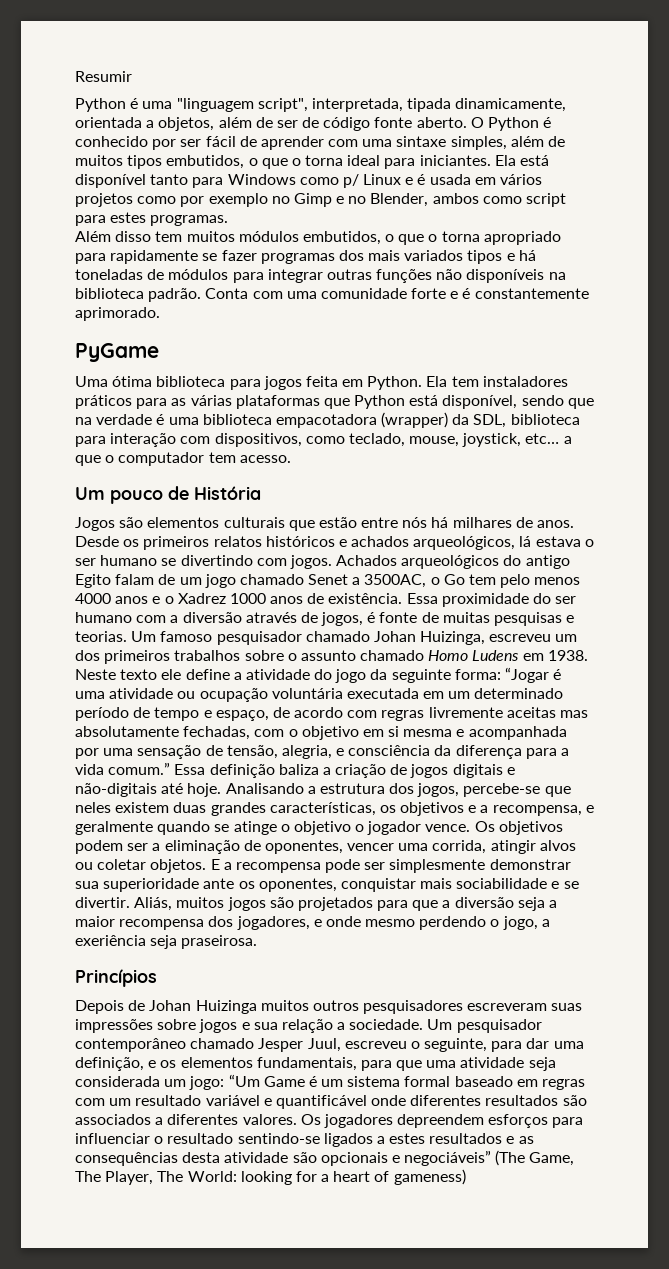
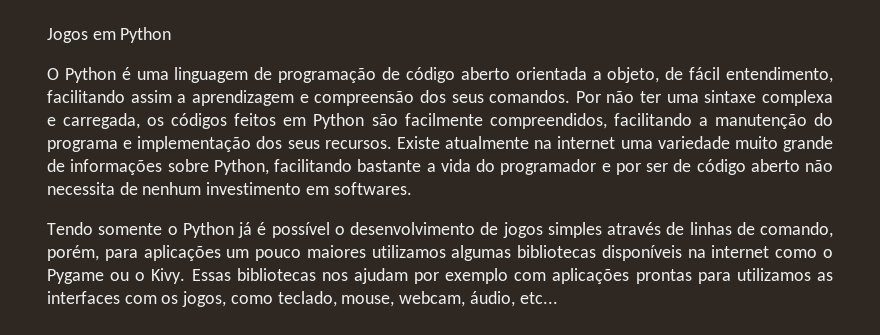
[75,71,132,82] [75,98,567,112] [75,117,552,131] [75,136,566,150] [75,155,550,169] [75,174,543,188] [75,193,567,207] [75,212,229,226] [75,231,561,245] [75,250,536,264] [75,269,566,283] [75,288,589,302] [75,307,160,321] [75,343,159,362] [75,376,568,390] [75,395,594,409] [75,412,580,428] [75,433,572,447] [75,452,291,466] [75,486,261,504] [75,517,575,531] [75,536,594,550] [75,555,570,569] [75,574,581,588] [75,593,577,607] [75,612,575,626] [75,631,578,645] [75,650,588,664] [75,667,562,683] [75,688,564,702] [75,707,589,721] [75,726,567,740] [75,745,570,759] [75,762,515,778] [75,783,571,797] [75,802,594,816] [75,821,563,835] [75,840,576,854] [75,859,571,873] [75,878,579,892] [75,897,558,911] [75,916,550,930] [75,935,258,949] [75,969,157,987] [75,1000,583,1014] [75,1019,542,1033] [75,1038,584,1052] [75,1057,556,1071] [75,1074,586,1090] [75,1095,587,1109] [75,1114,584,1128] [75,1133,534,1147] [75,1150,575,1166] [75,1169,466,1185] Resumir // Python é uma "linguagem script", interpretada, tipada dinamicamente, orientada a objetos, além de ser de código fonte aberto. O Python é conhecido por ser fácil de aprender com uma sintaxe simples, além de muitos tipos embutidos, o que o torna ideal para iniciantes. Ela está disponível tanto para Windows como p/ Linux e é usada em vários projetos como por exemplo no Gimp e no Blender, ambos como script para estes programas. // Além disso tem muitos módulos embutidos, o que o torna apropriado para rapidamente se fazer programas dos mais variados tipos e há toneladas de módulos para integrar outras funções não disponíveis na biblioteca padrão. Conta com uma comunidade forte e é constantemente aprimorado. // PyGame // Uma ótima biblioteca para jogos feita em Python. Ela tem instaladores práticos para as várias plataformas que Python está disponível, sendo que na verdade é uma biblioteca empacotadora (wrapper) da SDL, biblioteca para interação com dispositivos, como teclado, mouse, joystick, etc… a que o computador tem acesso. // Um pouco de História // Jogos são elementos culturais que estão entre nós há milhares de anos. Desde os primeiros relatos históricos e achados arqueológicos, lá estava o ser humano se divertindo com jogos. Achados arqueológicos do antigo Egito falam de um jogo chamado Senet a 3500AC, o Go tem pelo menos 4000 anos e o Xadrez 1000 anos de existência. Essa proximidade do ser humano com a diversão através de jogos, é fonte de muitas pesquisas e teorias. Um famoso pesquisador chamado Johan Huizinga, escreveu um dos primeiros trabalhos sobre o assunto chamado Homo Ludens em 1938. Neste texto ele define a atividade do jogo da seguinte forma: “Jogar é uma atividade ou ocupação voluntária executada em um determinado período de tempo e espaço, de acordo com regras livremente aceitas mas absolutamente fechadas, com o objetivo em si mesma e acompanhada por uma sensação de tensão, alegria, e consciência da diferença para a vida comum.” Essa definição baliza a criação de jogos digitais e não-digitais até hoje. Analisando a estrutura dos jogos, percebe-se que neles existem duas grandes características, os objetivos e a recompensa, e geralmente quando se atinge o objetivo o jogador vence. Os objetivos podem ser a eliminação de oponentes, vencer uma corrida, atingir alvos ou coletar objetos. E a recompensa pode ser simplesmente demonstrar sua superioridade ante os oponentes, conquistar mais sociabilidade e se divertir. Aliás, muitos jogos são projetados para que a diversão seja a maior recompensa dos jogadores, e onde mesmo perdendo o jogo, a exeriência seja praseirosa. // Princípios // Depois de Johan Huizinga muitos outros pesquisadores escreveram suas impressões sobre jogos e sua relação a sociedade. Um pesquisador contemporâneo chamado Jesper Juul, escreveu o seguinte, para dar uma definição, e os elementos fundamentais, para que uma atividade seja considerada um jogo: “Um Game é um sistema formal baseado em regras com um resultado variável e quantificável onde diferentes resultados são associados a diferentes valores. Os jogadores depreendem esforços para influenciar o resultado sentindo-se ligados a estes resultados e as consequências desta atividade são opcionais e negociáveis” (The Game, The Player, The World: looking for a heart of gameness) -> [47,27,172,43] [47,67,834,83] [47,90,833,106] [47,113,834,129] [47,136,833,152] [47,159,833,175] [47,182,412,195] [47,222,833,238] [47,245,833,261] [47,268,833,284] [47,291,558,307] Jogos em Python // O Python é uma linguagem de programação de código aberto orientada a objeto, de fácil entendimento, facilitando assim a aprendizagem e compreensão dos seus comandos. Por não ter uma sintaxe complexa e carregada, os códigos feitos em Python são facilmente compreendidos, facilitando a manutenção do programa e implementação dos seus recursos. Existe atualmente na internet uma variedade muito grande de informações sobre Python, facilitando bastante a vida do programador e por ser de código aberto não necessita de nenhum investimento em softwares. // Tendo somente o Python já é possível o desenvolvimento de jogos simples através de linhas de comando, porém, para aplicações um pouco maiores utilizamos algumas bibliotecas disponíveis na internet como o Pygame ou o Kivy. Essas bibliotecas nos ajudam por exemplo com aplicações prontas para utilizamos as interfaces com os jogos, como teclado, mouse, webcam, áudio, etc...

